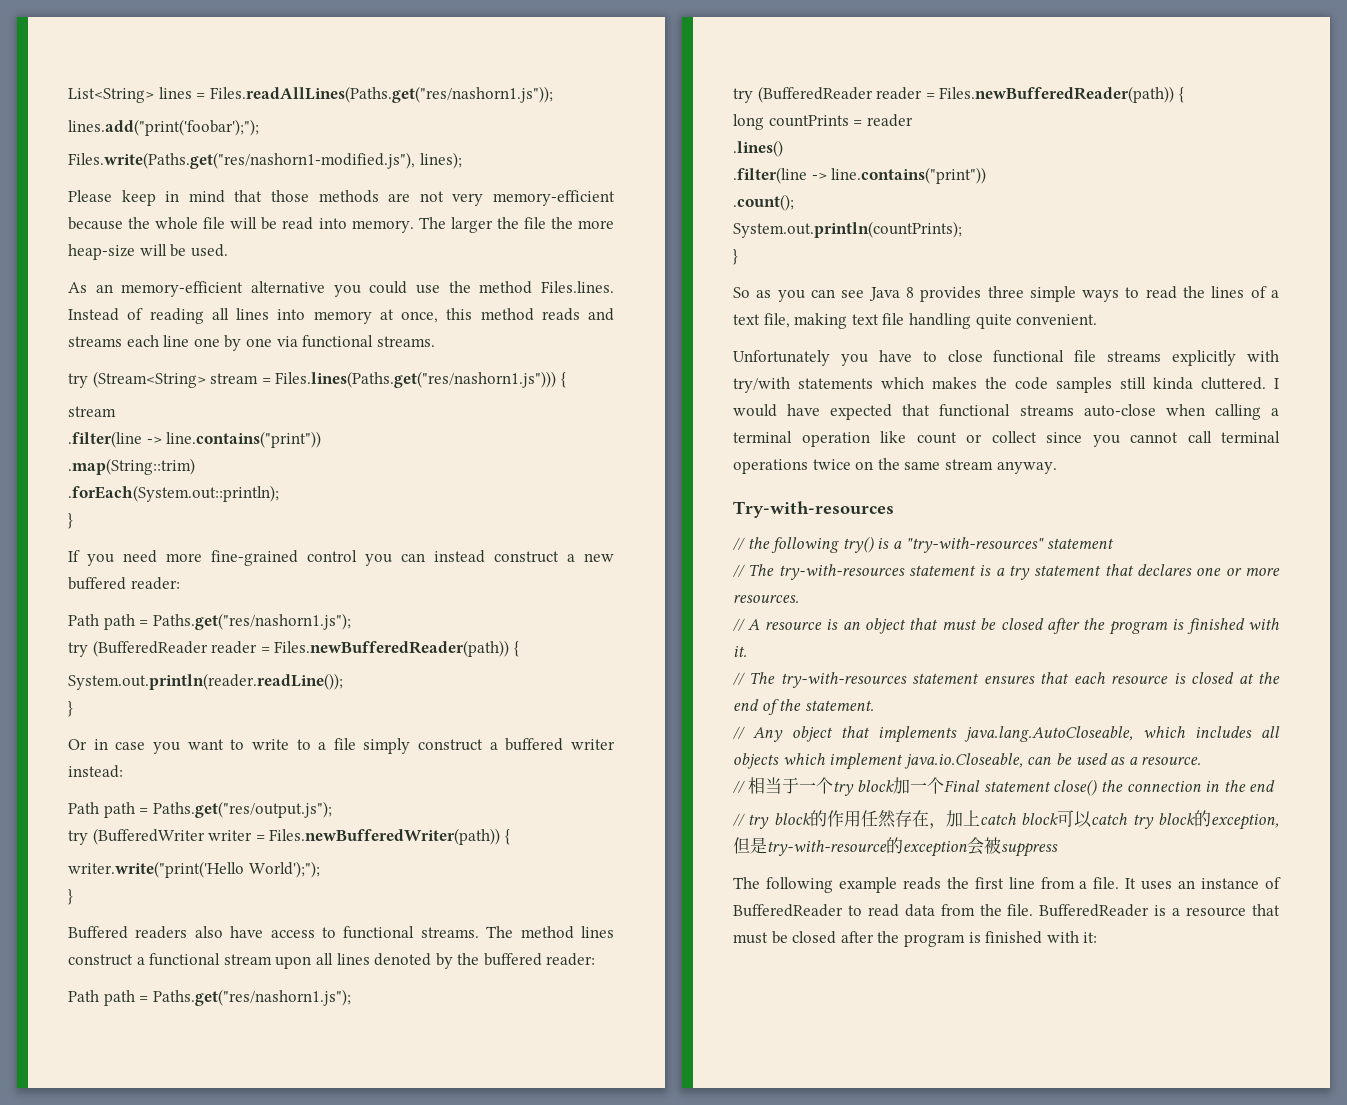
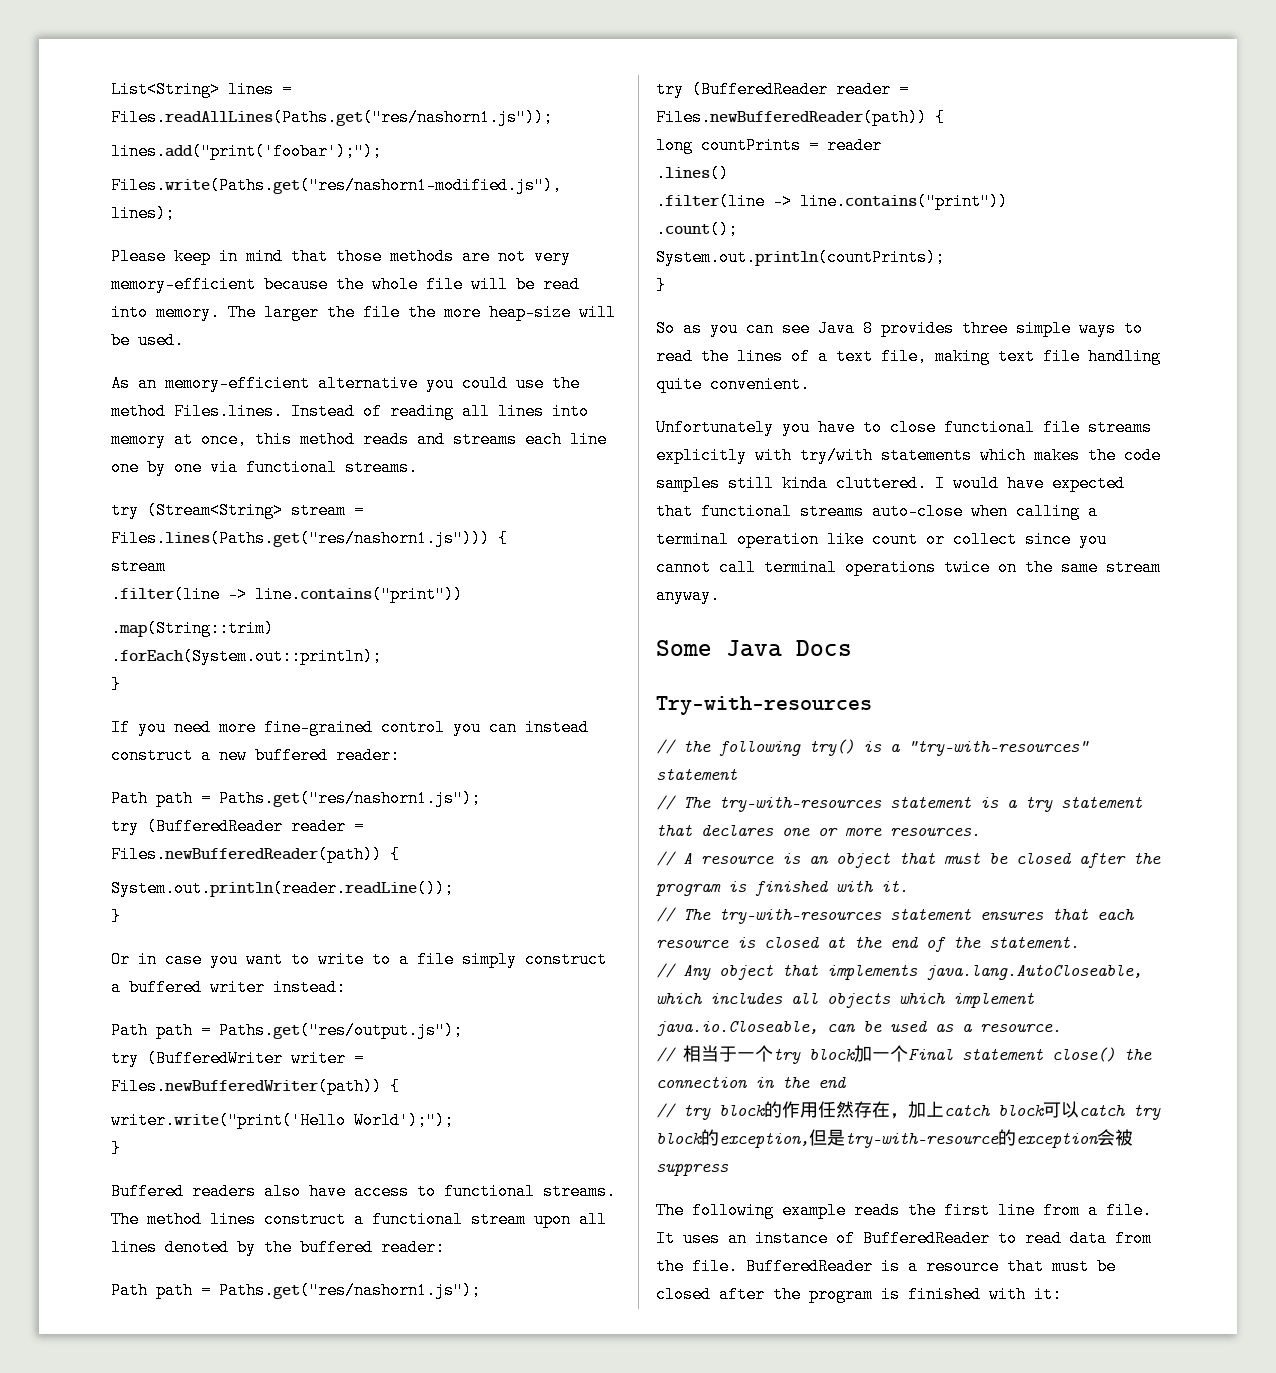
(1057, 467) none -> [656,640,852,657] // Some Java Docs

